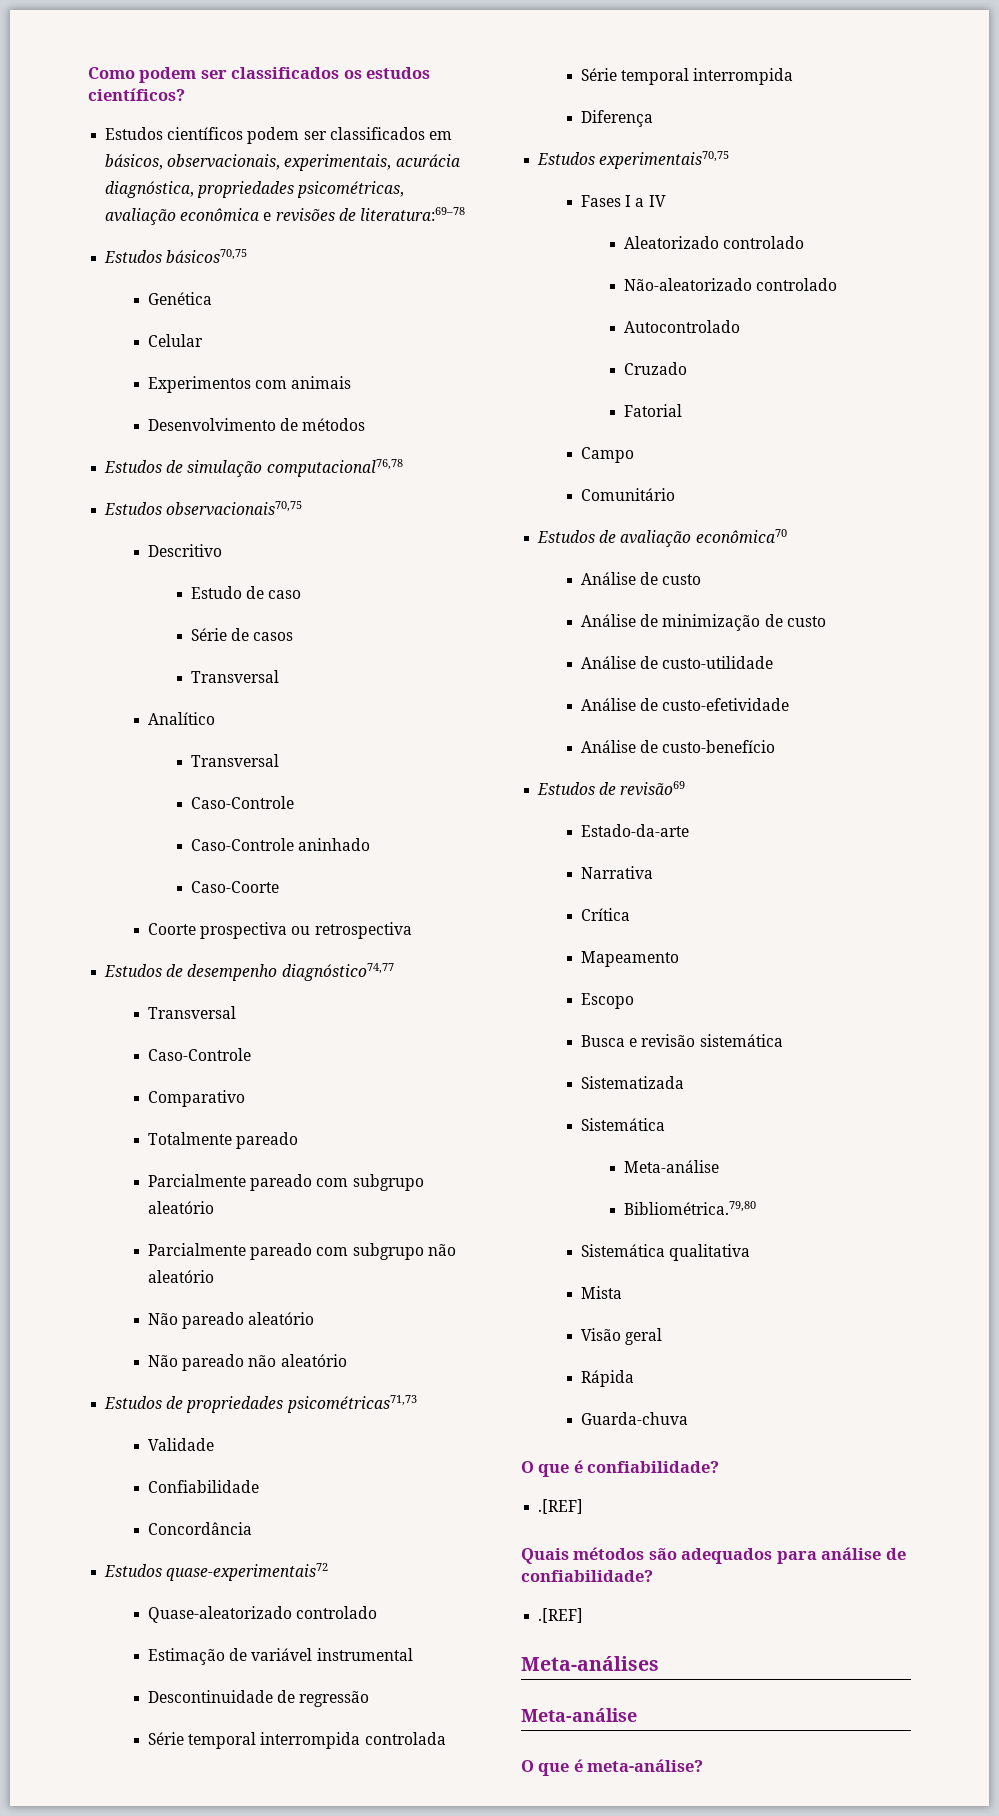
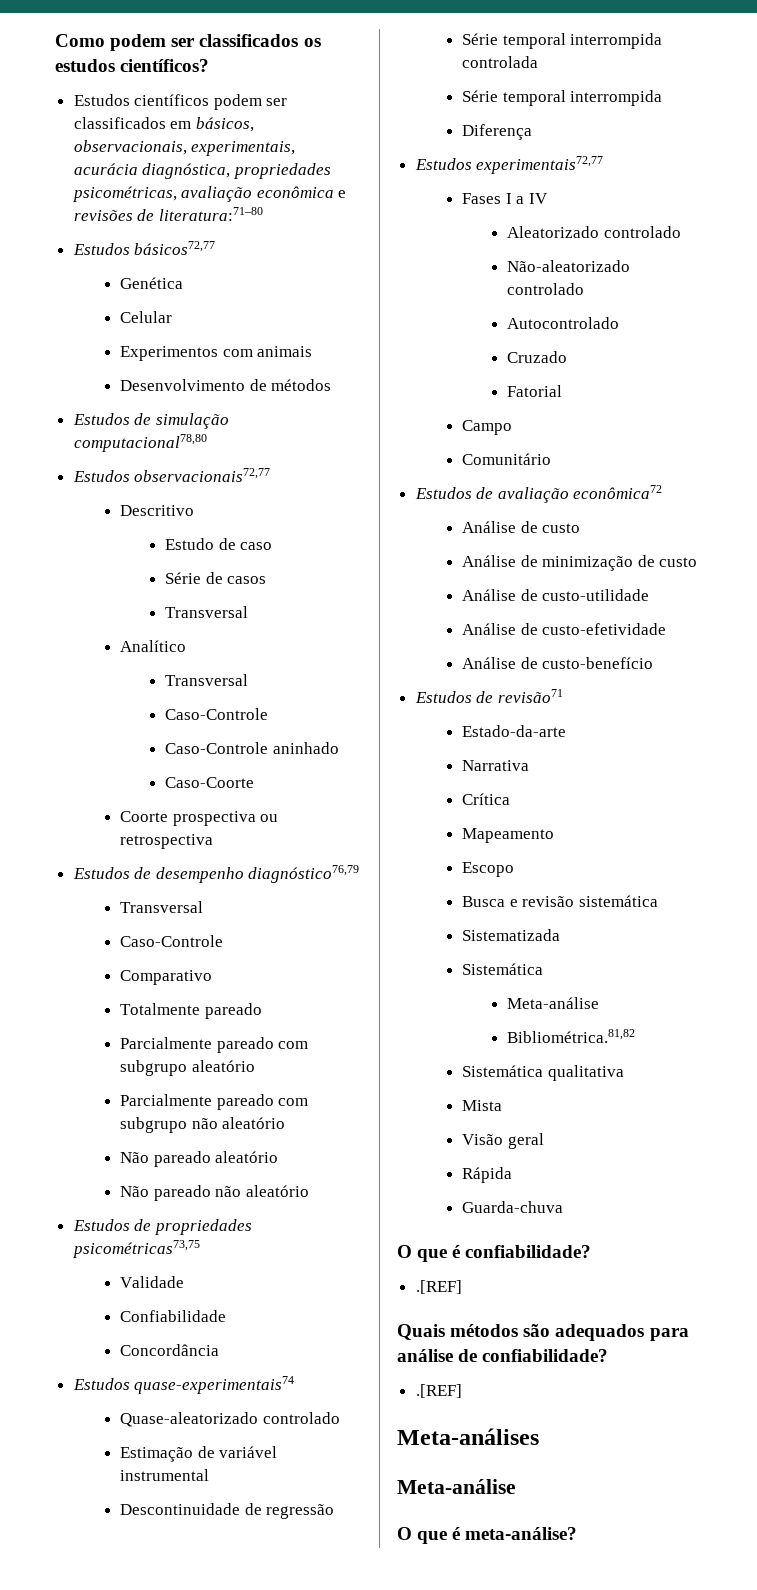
[359,207,465,221] [104,249,248,263] literatura:69–78 // Estudos básicos70,75 -> [158,207,263,221] [72,241,216,255] literatura:71–80 // Estudos básicos72,77
[266,459,403,477] [104,501,303,516] computacional76,78 // Estudos observacionais70,75 -> [73,434,207,452] [72,468,271,482] computacional78,80 // Estudos observacionais72,77
[281,963,394,981] diagnóstico74,77 -> [248,865,360,883] diagnóstico76,79
[286,1395,417,1413] psicométricas71,73 -> [72,1240,200,1258] psicométricas73,75
[166,1563,329,1581] quase-experimentais72 -> [134,1376,295,1394] quase-experimentais74
[599,151,730,169] experimentais70,75 -> [476,156,604,174] experimentais72,77
[695,529,787,543] econômica70 -> [573,485,663,499] econômica72
[620,781,686,796] revisão69 -> [497,689,563,703] revisão71
[623,1201,756,1215] Bibliométrica.79,80 -> [507,1029,636,1043] Bibliométrica.81,82

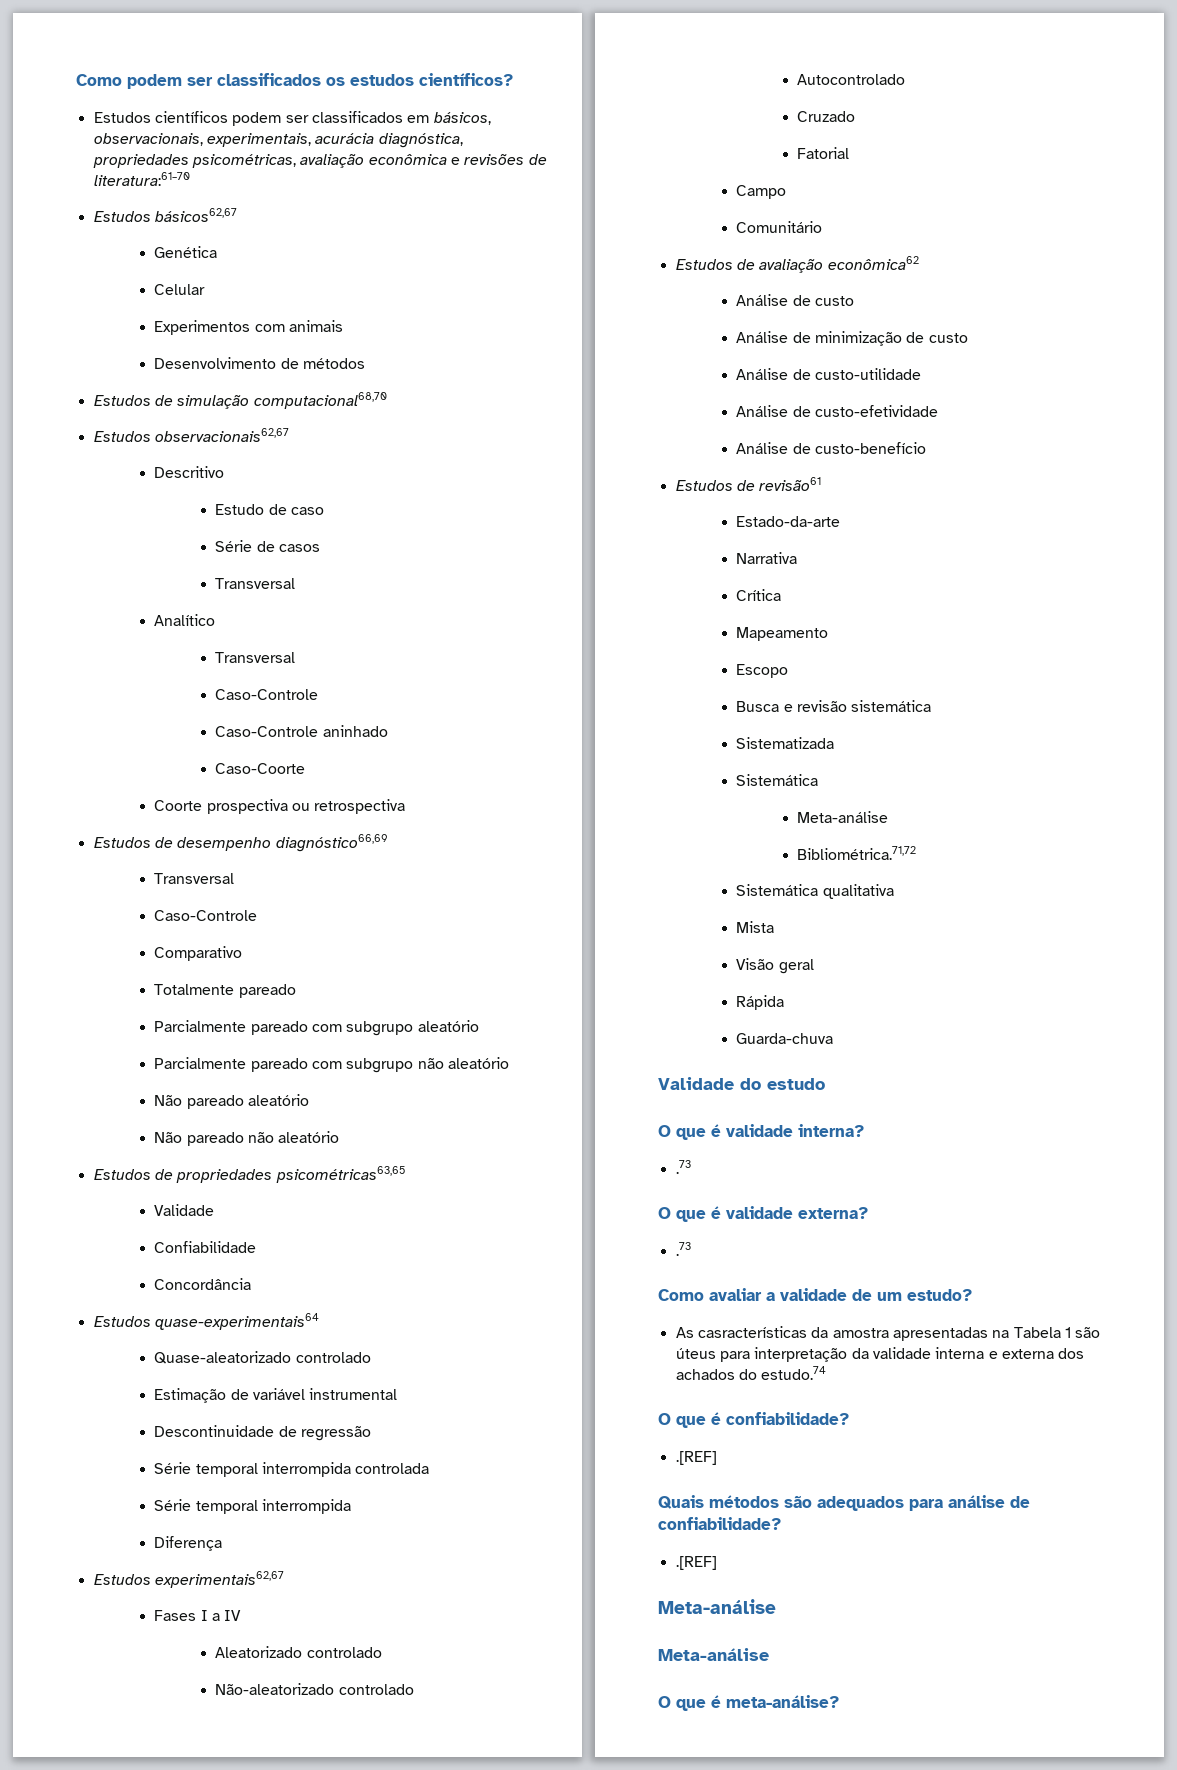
[158,207,263,221] [72,241,216,255] literatura:71–80 // Estudos básicos72,77 -> [93,172,190,186] [93,208,237,222] literatura:61–70 // Estudos básicos62,67
[73,434,207,452] [72,468,271,482] computacional78,80 // Estudos observacionais72,77 -> [253,392,387,409] [93,428,289,442] computacional68,70 // Estudos observacionais62,67
[248,865,360,883] diagnóstico76,79 -> [275,834,388,852] diagnóstico66,69
[72,1240,200,1258] psicométricas73,75 -> [275,1166,405,1183] psicométricas63,65
[134,1376,295,1394] quase-experimentais74 -> [154,1313,319,1330] quase-experimentais64
[476,156,604,174] experimentais72,77 -> [154,1571,284,1588] experimentais62,67
[573,485,663,499] econômica72 -> [827,256,919,270] econômica62
[497,689,563,703] revisão71 -> [759,477,822,491] revisão61
[507,1029,636,1043] Bibliométrica.81,82 -> [797,846,917,860] Bibliométrica.71,72
(563, 1207) none -> [658,1077,825,1090] [658,1124,864,1140] [675,1160,691,1174] [658,1206,868,1222] [675,1242,691,1256] [658,1288,972,1301] [675,1326,1101,1341] [675,1347,1085,1362] [675,1366,827,1380] // Validade do estudo // O que é validade interna? // .73 // O que é validade externa? // .73 // Como avaliar a validade de um estudo? // As casracterísticas da amostra apresentadas na Tabela 1 são úteus para interpretação da validade interna e externa dos achados do estudo.74
[397,1428,539,1445] Meta-análises -> [658,1599,776,1614] Meta-análise

